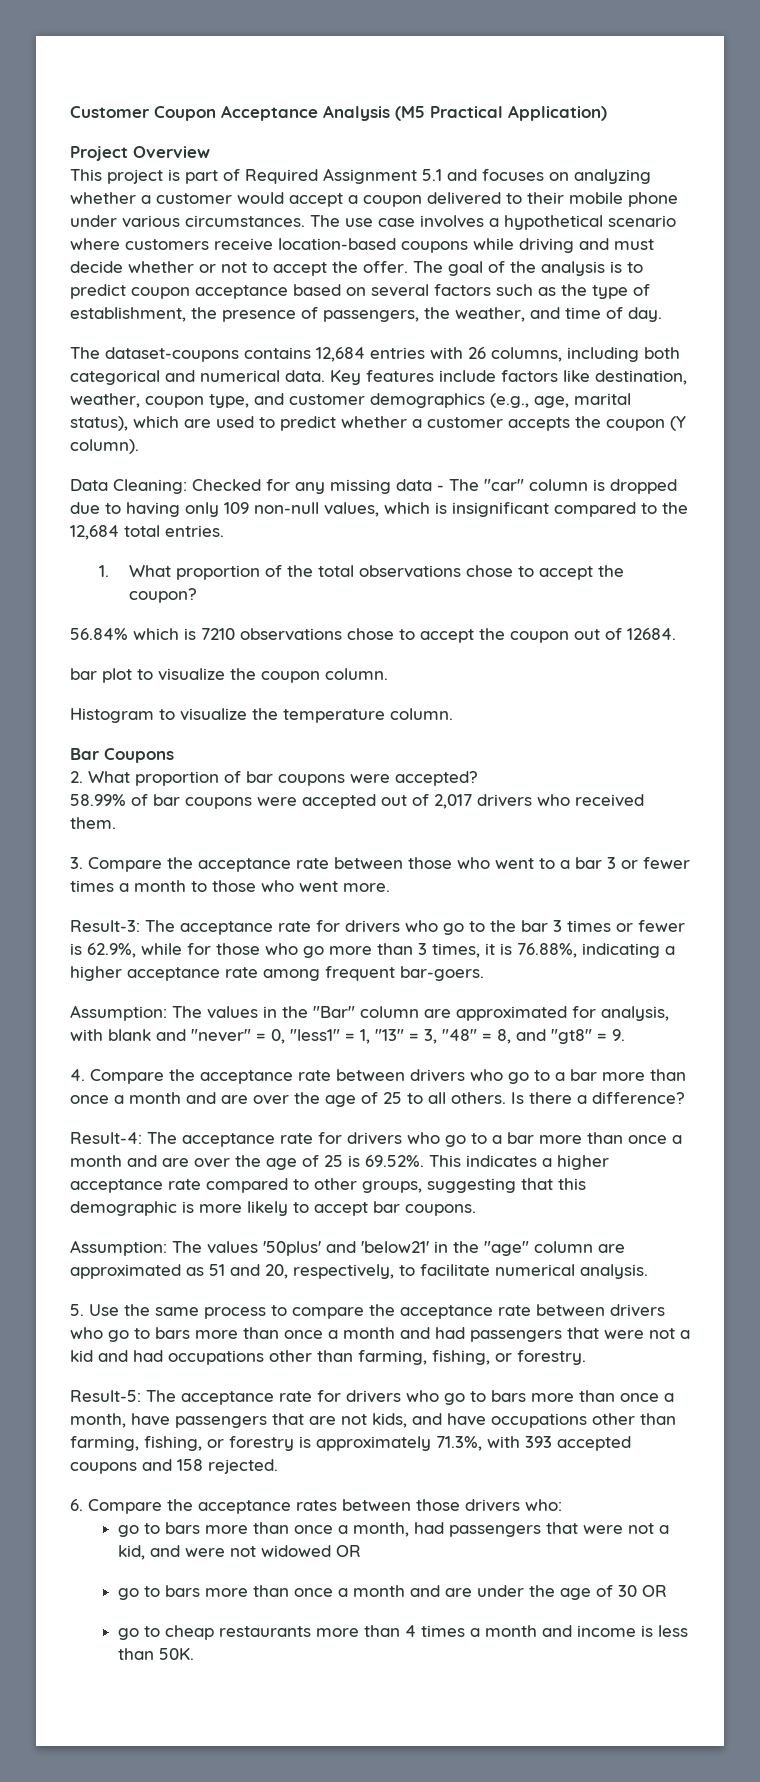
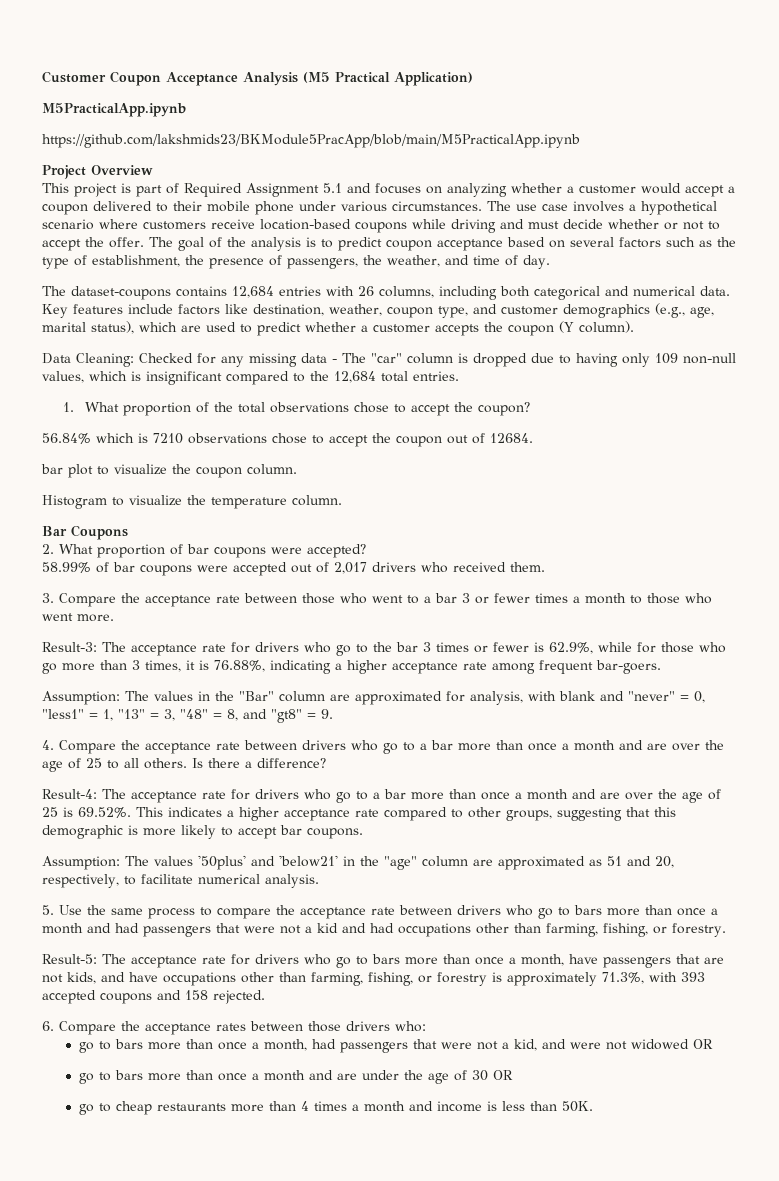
(607, 113) none -> [42,103,186,117] [42,134,580,148] // M5PracticalApp.ipynb // https://github.com/lakshmids23/BKModule5PracApp/blob/main/M5PracticalApp.ipynb

